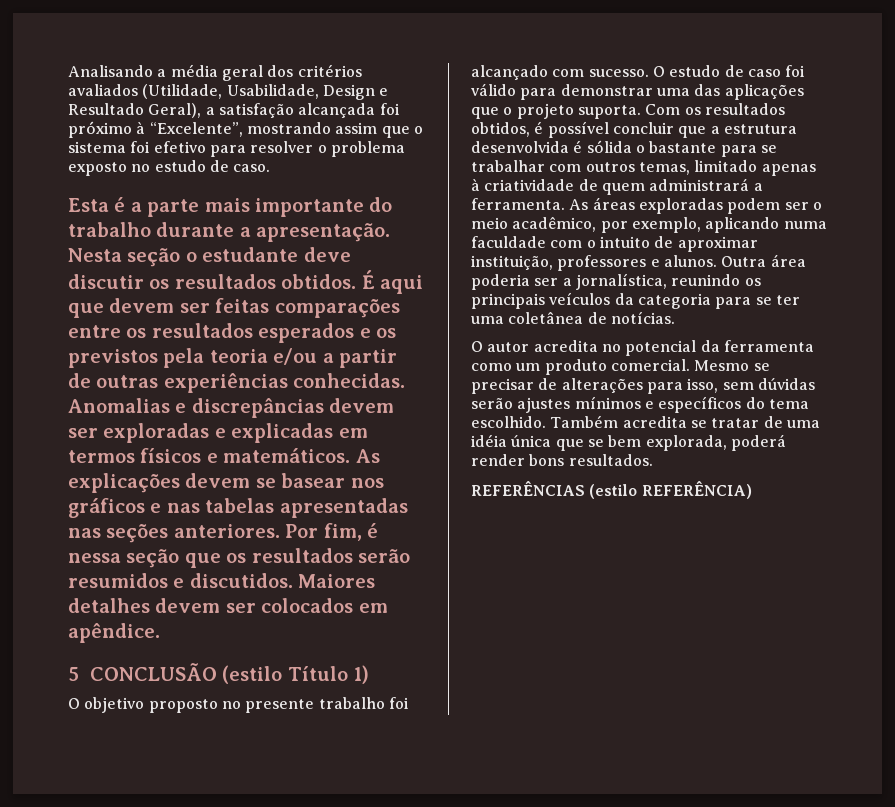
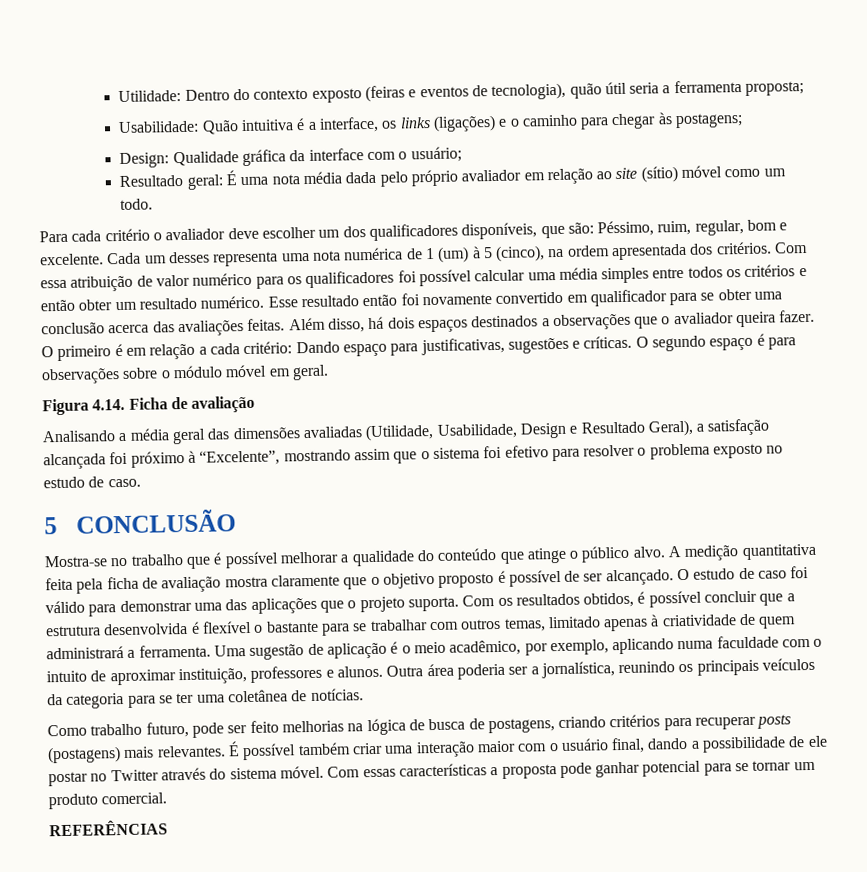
(68, 71) none -> [118,80,805,103] [118,112,744,135] [119,146,462,169] [119,165,786,190] [120,198,154,210] [39,219,788,243] [40,241,809,267] [40,264,807,292] [40,288,783,312] [41,309,816,337] [41,333,797,362] [41,364,329,385] [42,395,256,416] Utilidade: Dentro do contexto exposto (feiras e eventos de tecnologia), quão útil seria a ferramenta proposta; // Usabilidade: Quão intuitiva é a interface, os links (ligações) e o caminho para chegar às postagens; // Design: Qualidade gráfica da interface com o usuário; // Resultado geral: É uma nota média dada pelo próprio avaliador em relação ao site (sítio) móvel como um todo. // Para cada critério o avaliador deve escolher um dos qualificadores disponíveis, que são: Péssimo, ruim, regular, bom e excelente. Cada um desses representa uma nota numérica de 1 (um) à 5 (cinco), na ordem apresentada dos critérios. Com essa atribuição de valor numérico para os qualificadores foi possível calcular uma média simples entre todos os critérios e então obter um resultado numérico. Esse resultado então foi novamente convertido em qualificador para se obter uma conclusão acerca das avaliações feitas. Além disso, há dois espaços destinados a observações que o avaliador queira fazer. O primeiro é em relação a cada critério: Dando espaço para justificativas, sugestões e críticas. O segundo espaço é para observações sobre o módulo móvel em geral. // Figura 4.14. Ficha de avaliação //
[267,64,362,77] [68,84,138,96] dos critérios avaliados -> [207,426,363,440] das dimensões avaliadas
[68,197,393,217] [68,222,391,242] [68,247,351,267] [68,270,423,294] [68,298,400,318] [68,323,396,343] [68,348,397,368] [68,373,406,393] [68,398,395,418] [68,423,368,443] [68,448,380,463] [68,473,384,493] [68,498,408,518] [68,523,378,543] [68,548,410,568] [68,573,376,588] [68,598,388,613] [68,623,160,643] [68,663,369,684] [68,697,409,713] [471,65,649,80] Esta é a parte mais importante do trabalho durante a apresentação. Nesta seção o estudante deve discutir os resultados obtidos. É aqui que devem ser feitas comparações entre os resultados esperados e os previstos pela teoria e/ou a partir de outras experiências conhecidas. Anomalias e discrepâncias devem ser exploradas e explicadas em termos físicos e matemáticos. As explicações devem se basear nos gráficos e nas tabelas apresentadas nas seções anteriores. Por fim, é nessa seção que os resultados serão resumidos e discutidos. Maiores detalhes devem ser colocados em apêndice. // 5 CONCLUSÃO (estilo Título 1) // O objetivo proposto no presente trabalho foi alcançado com sucesso. -> [44,509,236,535] [44,543,817,569] [45,569,674,594] 5 CONCLUSÃO // Mostra-se no trabalho que é possível melhorar a qualidade do conteúdo que atinge o público alvo. A medição quantitativa feita pela ficha de avaliação mostra claramente que o objetivo proposto é possível de ser alcançado.
[586,140,632,153] sólida -> [201,620,252,634] flexível
[569,197,809,214] As áreas exploradas podem ser -> [213,641,399,660] Uma sugestão de aplicação é
[471,340,814,356] [471,359,770,375] [471,378,815,394] [471,396,809,413] [471,415,820,428] [471,434,786,451] [471,454,653,466] O autor acredita no potencial da ferramenta como um produto comercial. Mesmo se precisar de alterações para isso, sem dúvidas serão ajustes mínimos e específicos do tema escolhido. Também acredita se tratar de uma idéia única que se bem explorada, poderá render bons resultados. -> [47,714,792,738] [47,735,828,764] [48,760,816,787] [48,792,168,810] Como trabalho futuro, pode ser feito melhorias na lógica de busca de postagens, criando critérios para recuperar posts (postagens) mais relevantes. É possível também criar uma interação maior com o usuário final, dando a possibilidade de ele postar no Twitter através do sistema móvel. Com essas características a proposta pode ganhar potencial para se tornar um produto comercial.
[589,481,752,499] (estilo REFERÊNCIA) -> (168, 828) none

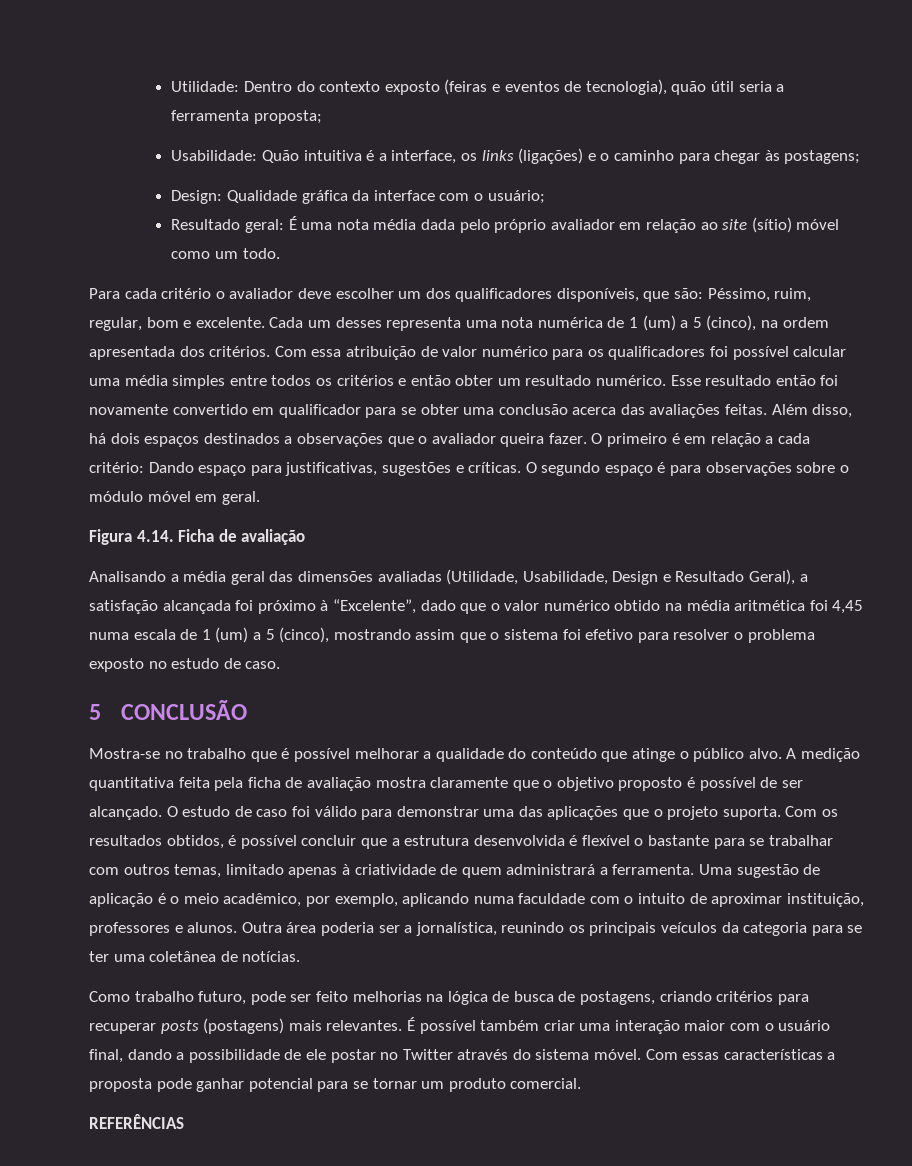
[471,246,481,259] à -> [680,320,689,328] a
(281, 457) none -> [420,600,864,614] [89,627,330,643] dado que o valor numérico obtido na média aritmética foi 4,45 numa escala de 1 (um) a 5 (cinco),

